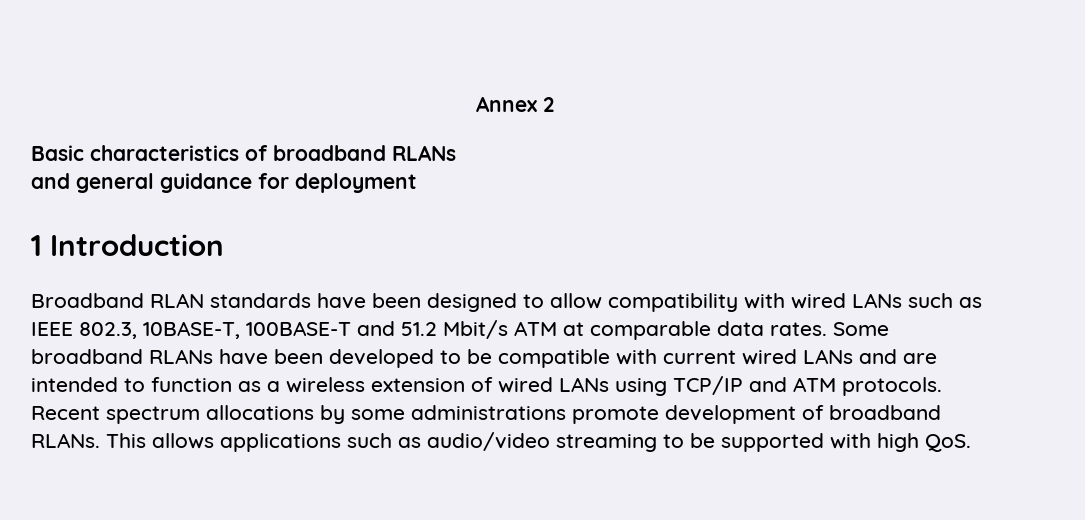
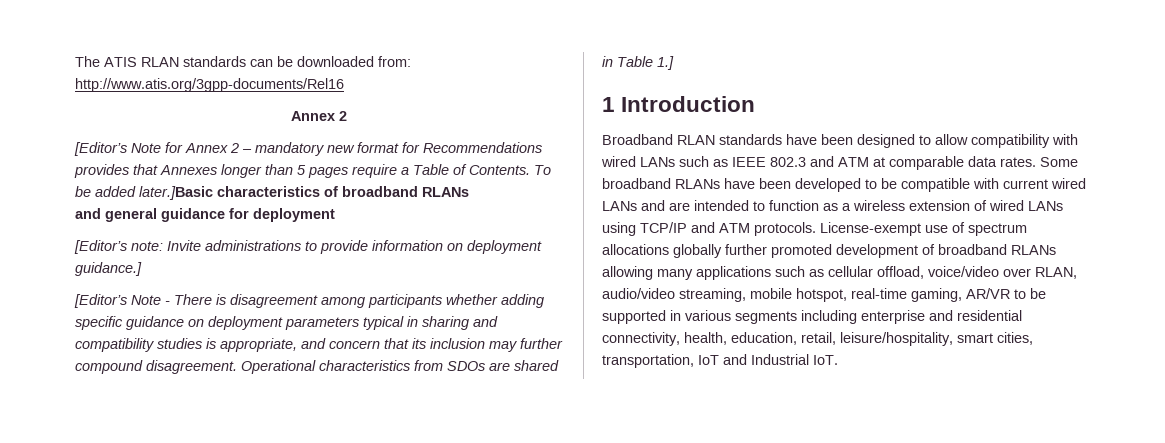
[475,96,554,112] [31,145,84,161] Annex 2 // Basic -> [75,56,411,67] [75,78,344,92] [291,111,347,121] [74,142,542,156] [74,164,551,178] [75,186,213,200] The ATIS RLAN standards can be downloaded from: http://www.atis.org/3gpp-documents/Rel16 // Annex 2 // [Editor’s Note for Annex 2 – mandatory new format for Recommendations provides that Annexes longer than 5 pages require a Table of Contents. To be added later.]Basic
(417, 183) none -> [74,240,542,254] [75,262,142,276] [74,294,544,308] [75,316,498,330] [75,338,563,352] [75,360,559,374] [602,56,674,70] // [Editor’s note: Invite administrations to provide information on deployment guidance.] // [Editor’s Note - There is disagreement among participants whether adding specific guidance on deployment parameters typical in sharing and compatibility studies is appropriate, and concern that its inclusion may further compound disagreement. Operational characteristics from SDOs are shared in Table 1.]
[79,320,508,339] 802.3, 10BASE-T, 100BASE-T and 51.2 Mbit/s -> [770,156,834,167] 802.3 and
[31,405,941,424] [31,432,971,452] Recent spectrum allocations by some administrations promote development of broadband RLANs. This allows applications such as audio/video streaming to be supported with high QoS. -> [820,222,1027,236] [602,244,1056,258] [602,266,1077,280] [602,288,1046,302] [602,310,1022,324] [602,332,1033,346] [602,354,838,368] License-exempt use of spectrum allocations globally further promoted development of broadband RLANs allowing many applications such as cellular offload, voice/video over RLAN, audio/video streaming, mobile hotspot, real-time gaming, AR/VR to be supported in various segments including enterprise and residential connectivity, health, education, retail, leisure/hospitality, smart cities, transportation, IoT and Industrial IoT.

